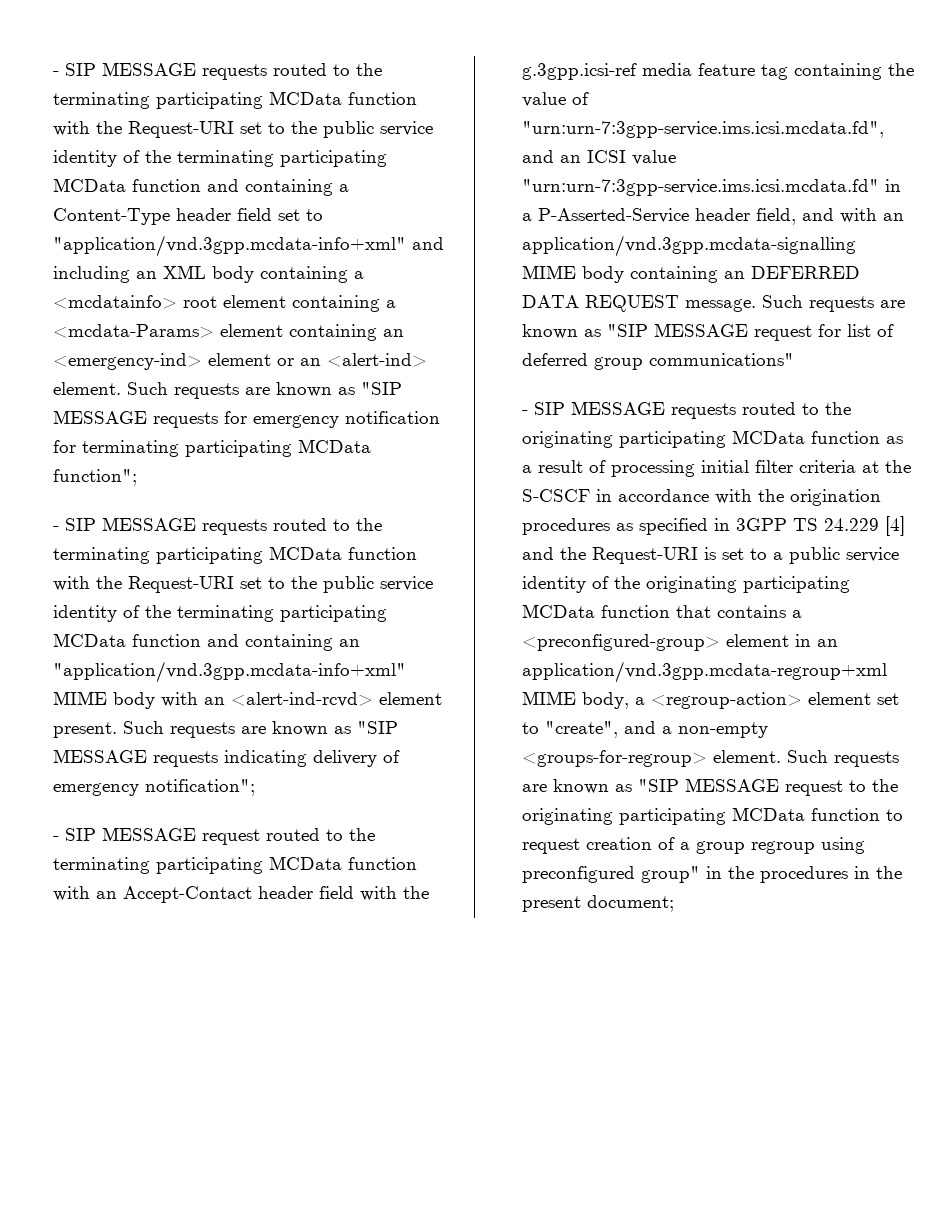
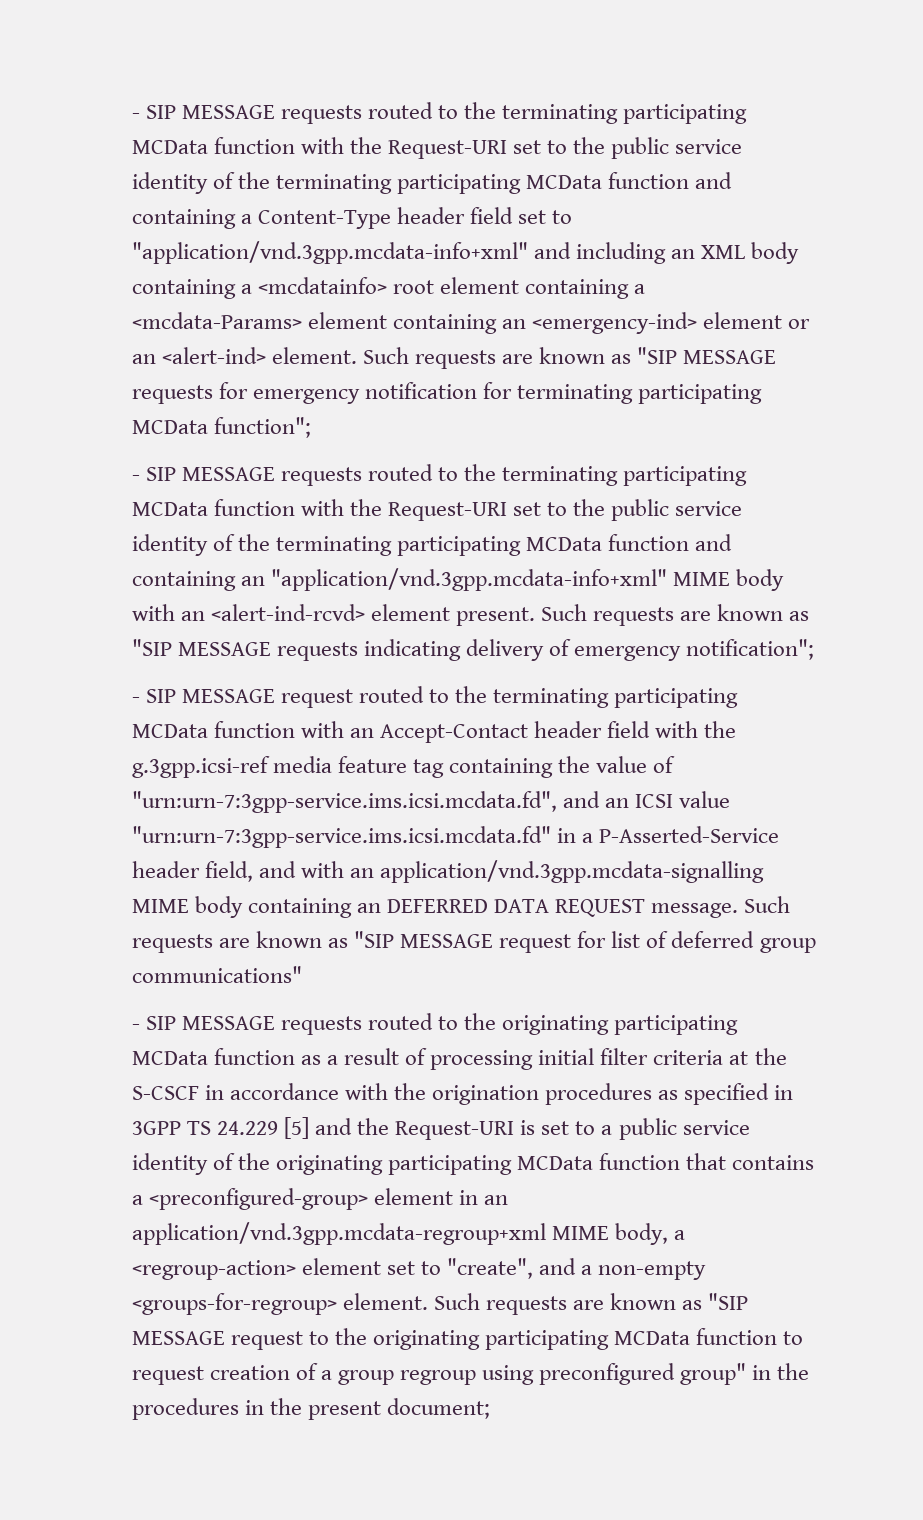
[885,516,906,536] [4] -> [283,1117,309,1139] [5]

